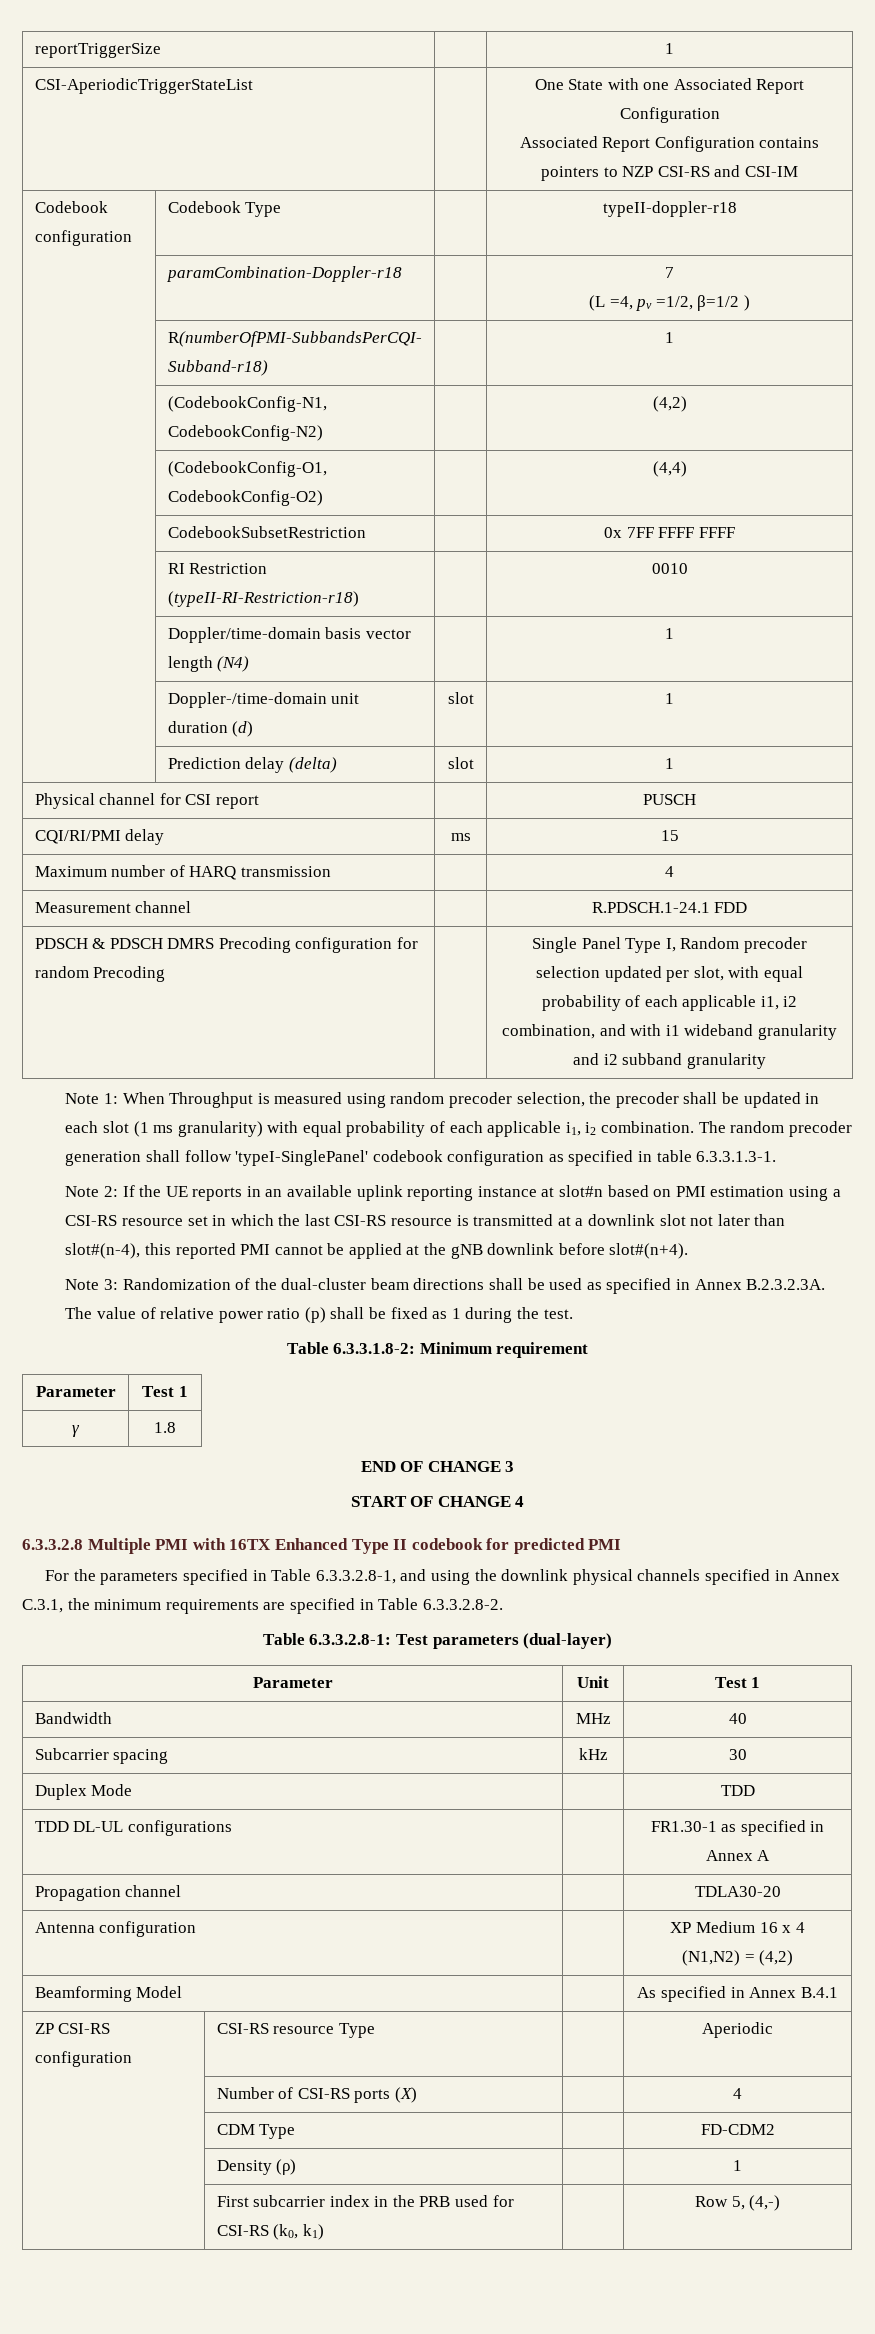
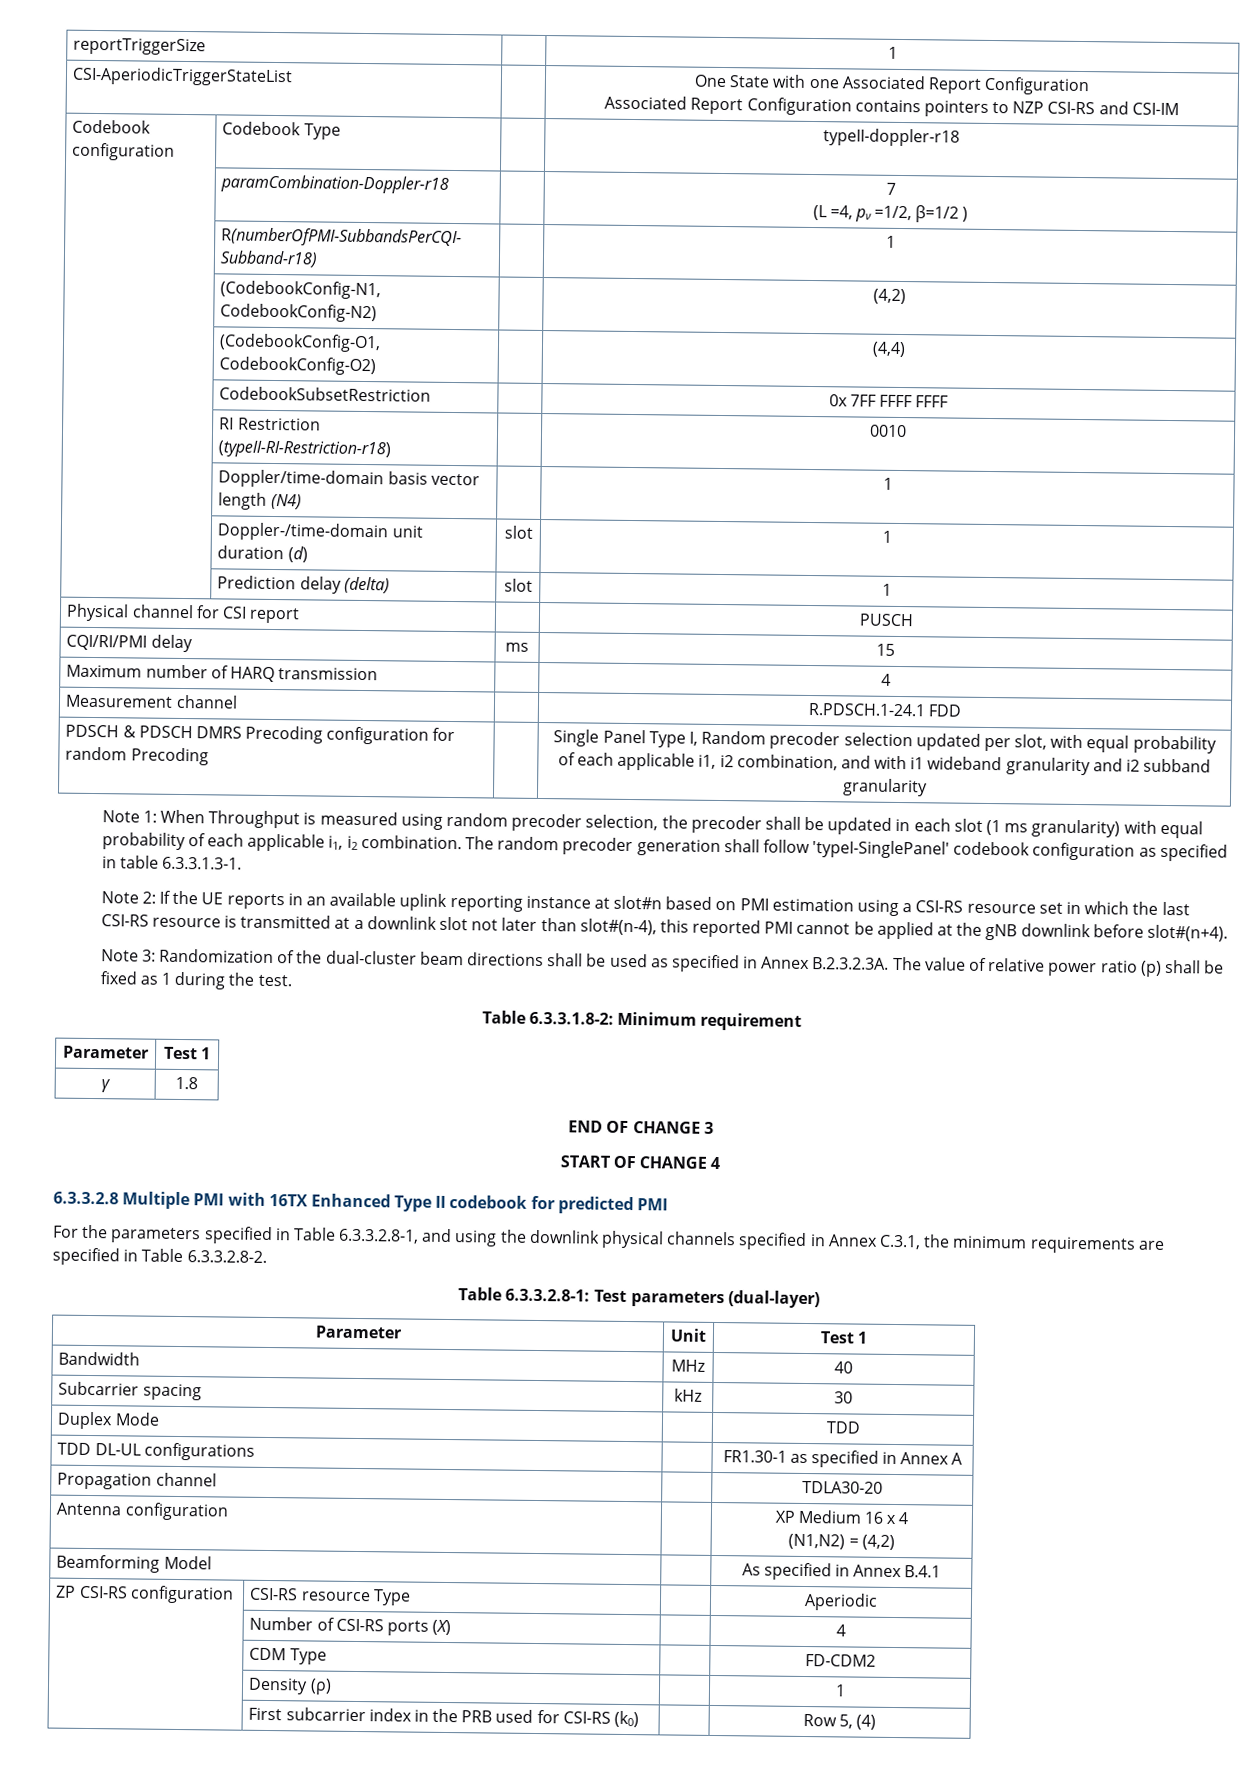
[273,2224,324,2240] (k0, k1) -> [613,1710,639,1728] (k0)
[749,2195,781,2211] (4,-) -> [856,1714,877,1730] (4)

